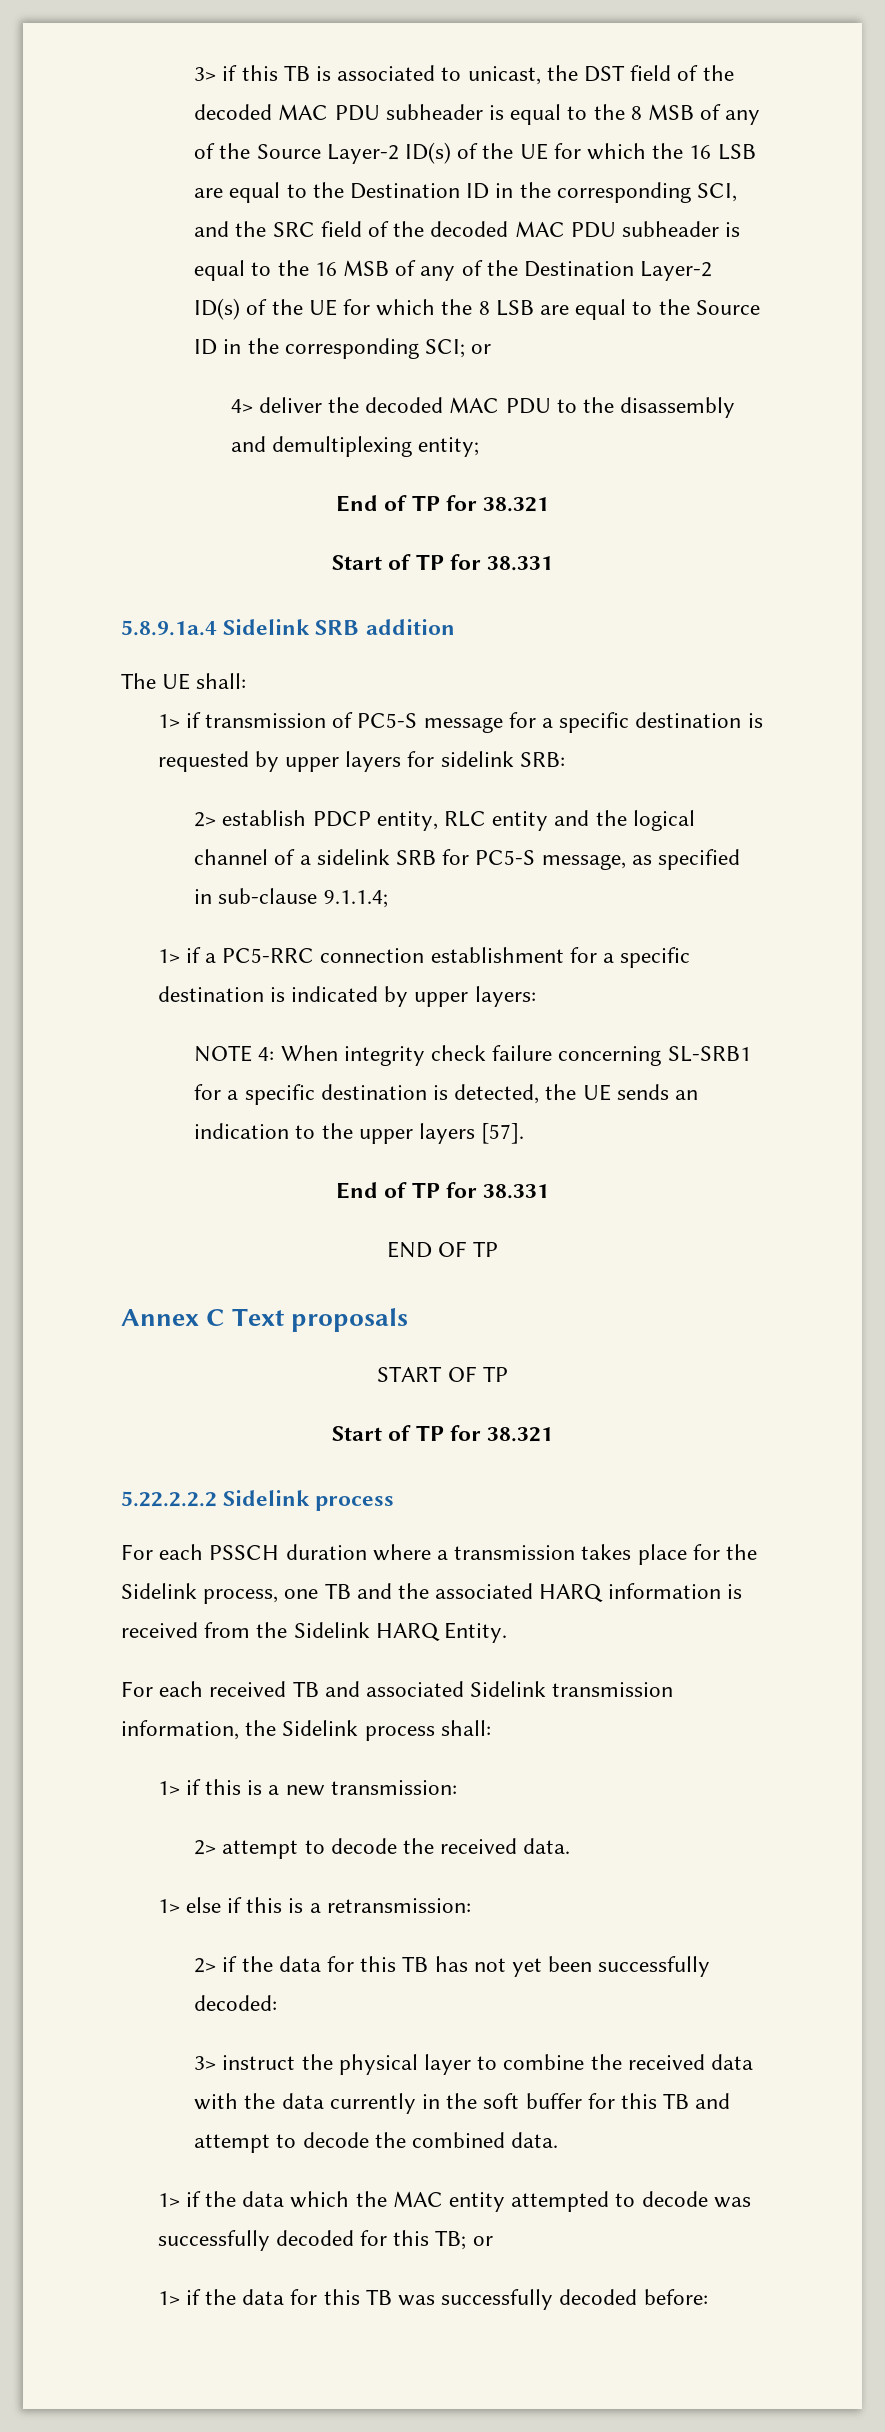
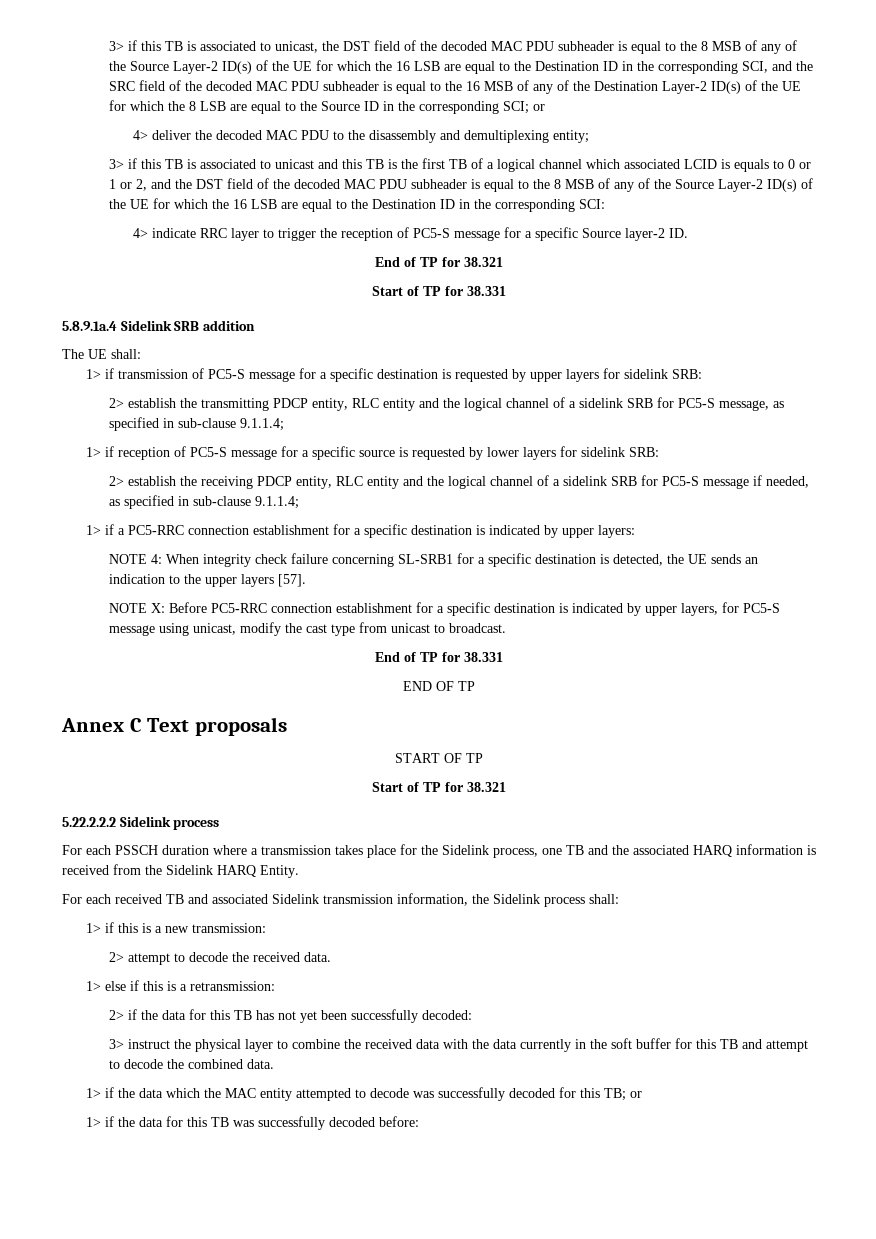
(480, 447) none -> [109,158,812,172] [109,178,814,192] [109,198,606,212] [132,227,688,241] // 3> if this TB is associated to unicast and this TB is the first TB of a logical channel which associated LCID is equals to 0 or 1 or 2, and the DST field of the decoded MAC PDU subheader is equal to the 8 MSB of any of the Source Layer-2 ID(s) of the UE for which the 16 LSB are equal to the Destination ID in the corresponding SCI: // 4> indicate RRC layer to trigger the reception of PC5-S message for a specific Source layer-2 ID.
(307, 818) none -> [180,398,270,411] the transmitting
(388, 899) none -> [85,446,659,460] [109,475,810,489] [109,495,300,509] // 1> if reception of PC5-S message for a specific source is requested by lower layers for sidelink SRB: // 2> establish the receiving PDCP entity, RLC entity and the logical channel of a sidelink SRB for PC5-S message if needed, as specified in sub-clause 9.1.1.4;
(525, 1133) none -> [109,602,781,616] [109,622,507,636] // NOTE X: Before PC5-RRC connection establishment for a specific destination is indicated by upper layers, for PC5-S message using unicast, modify the cast type from unicast to broadcast.

